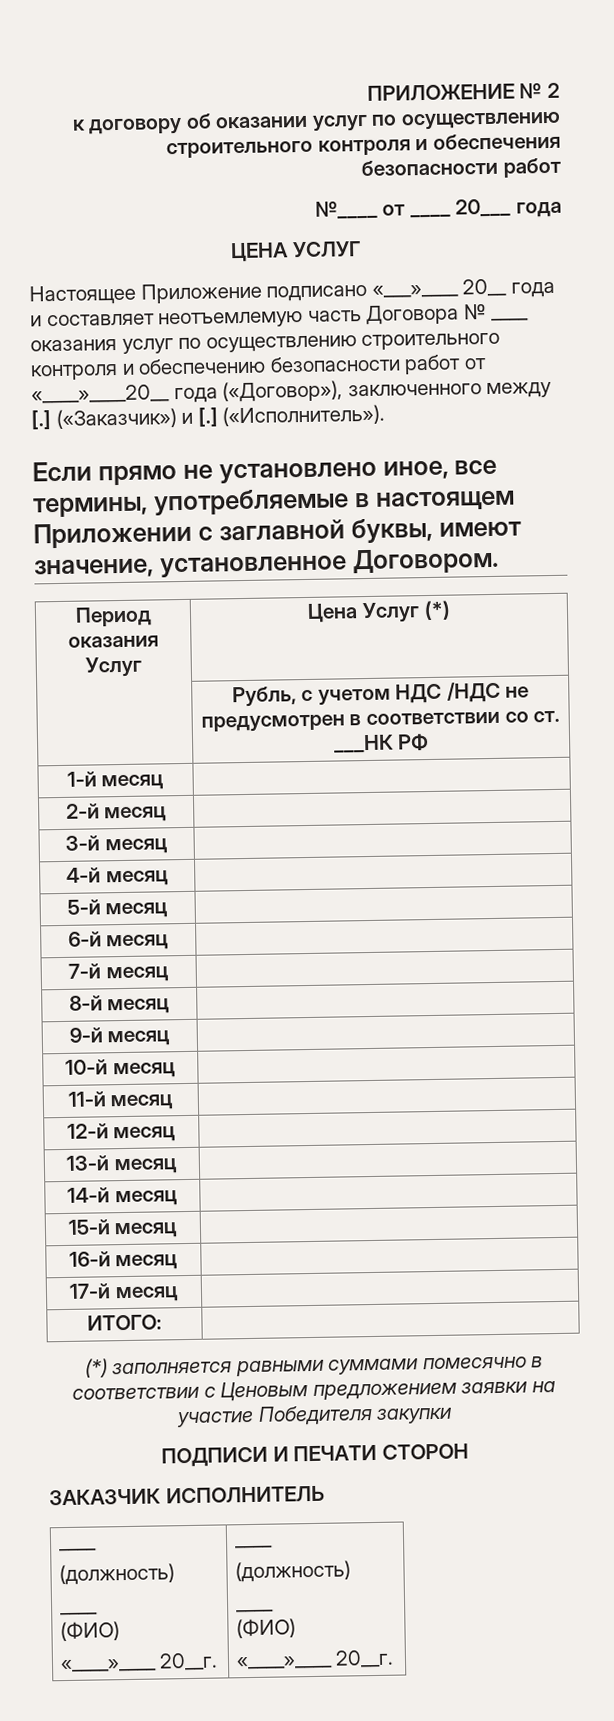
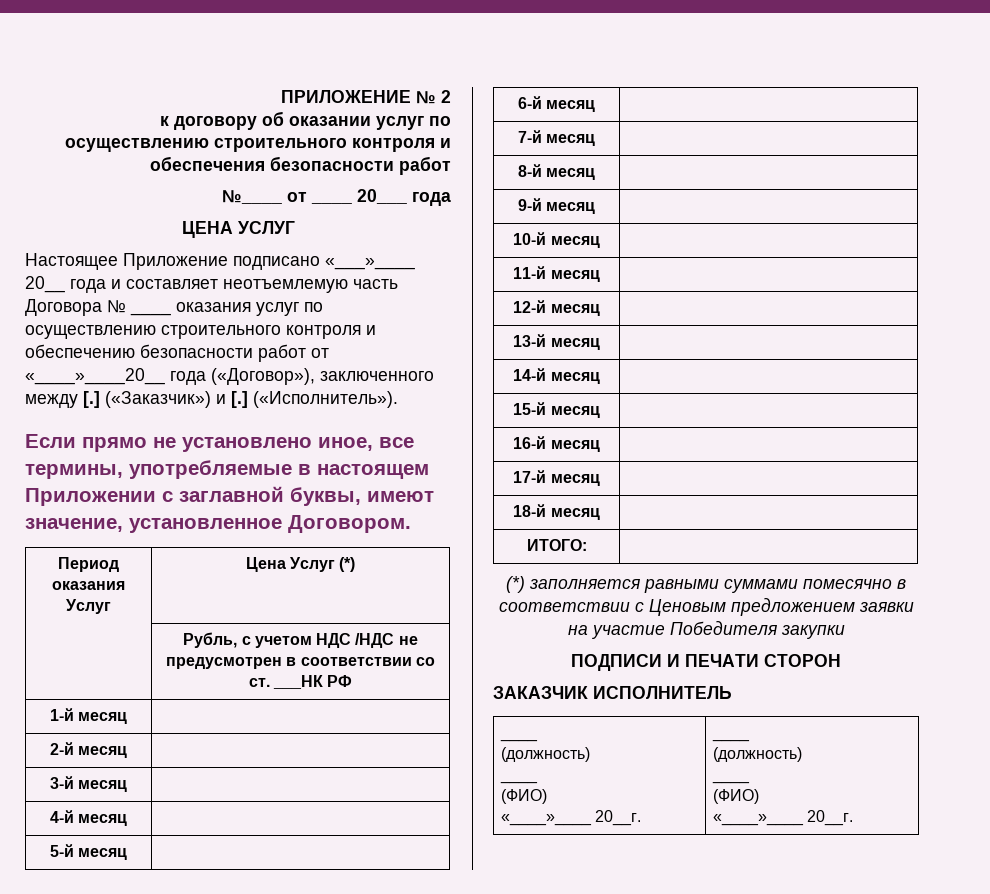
(179, 1294) none -> [513,504,600,520] // 18-й месяц |

